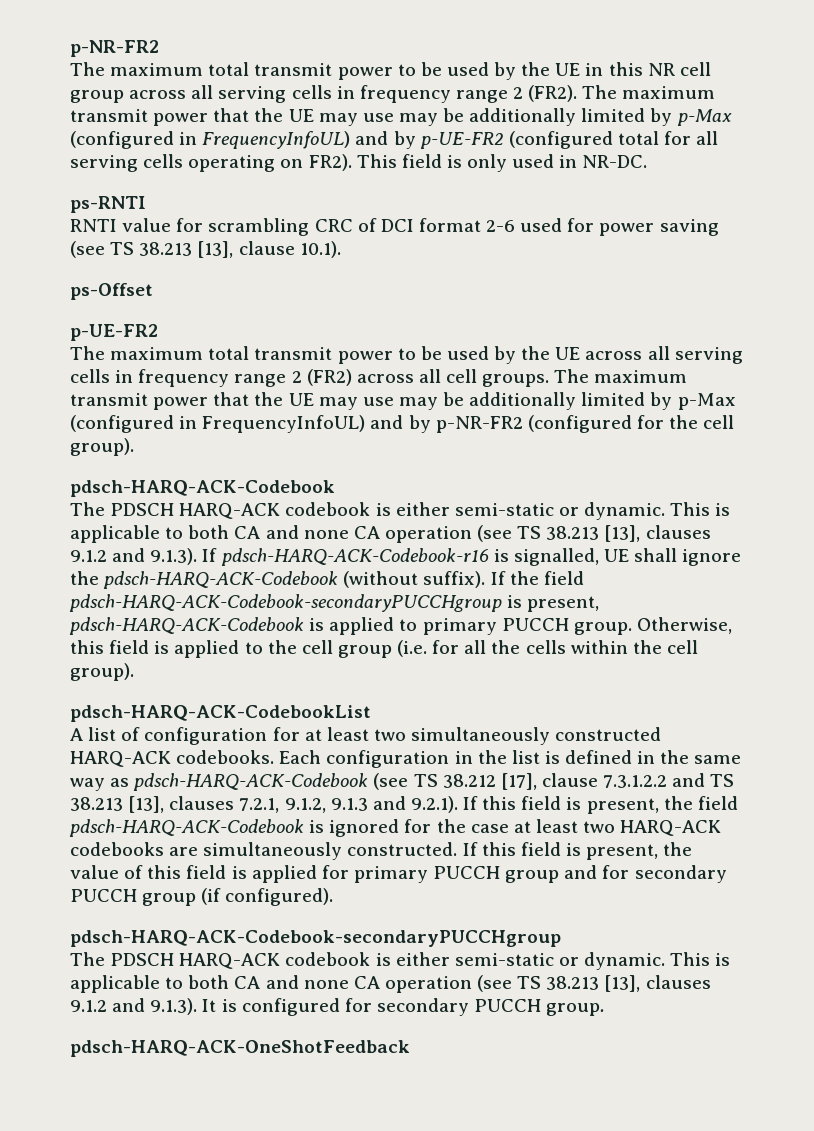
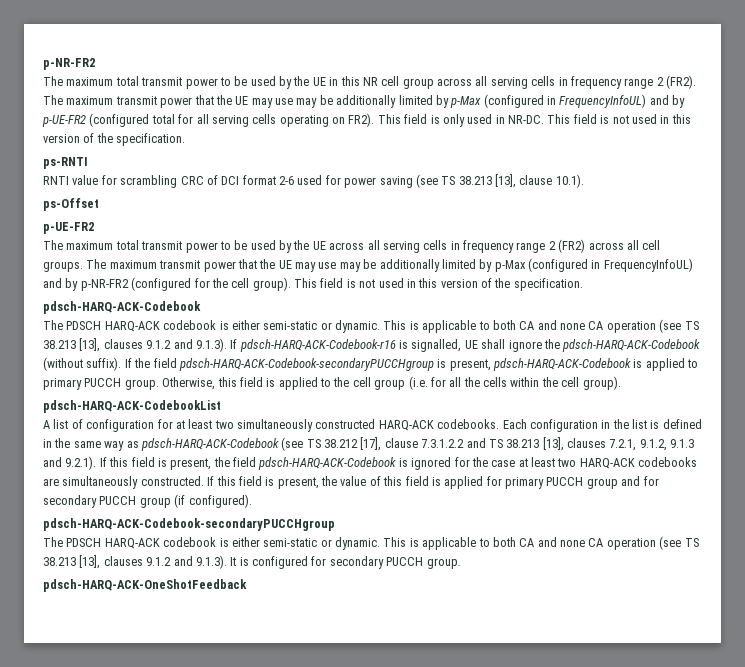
(648, 161) none -> [547,114,691,124] [43,133,186,146] This field is not used in this version of the specification.
(134, 447) none -> [294,278,583,291] This field is not used in this version of the specification.

